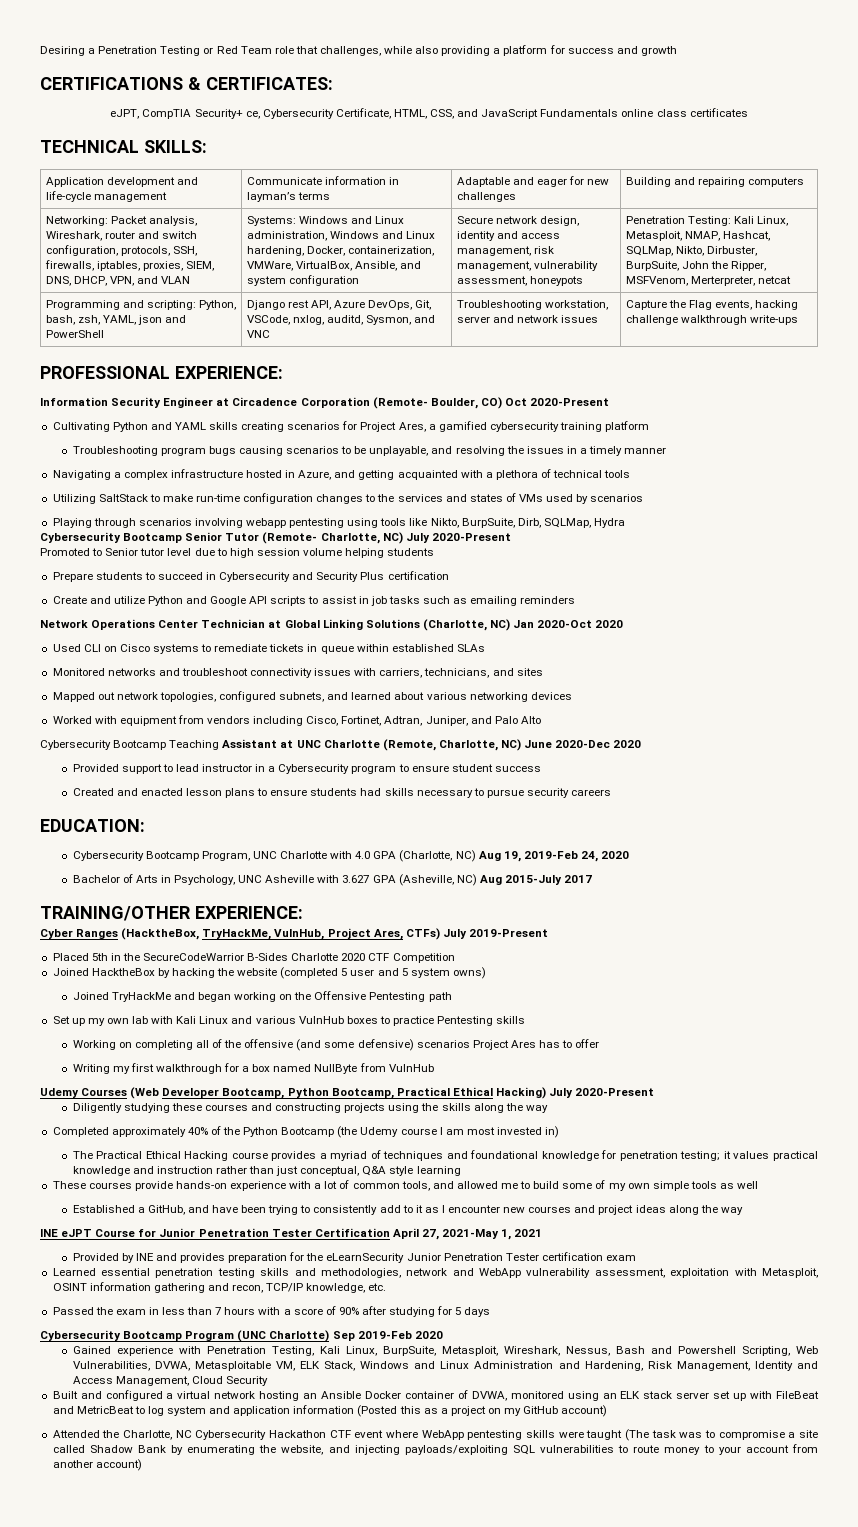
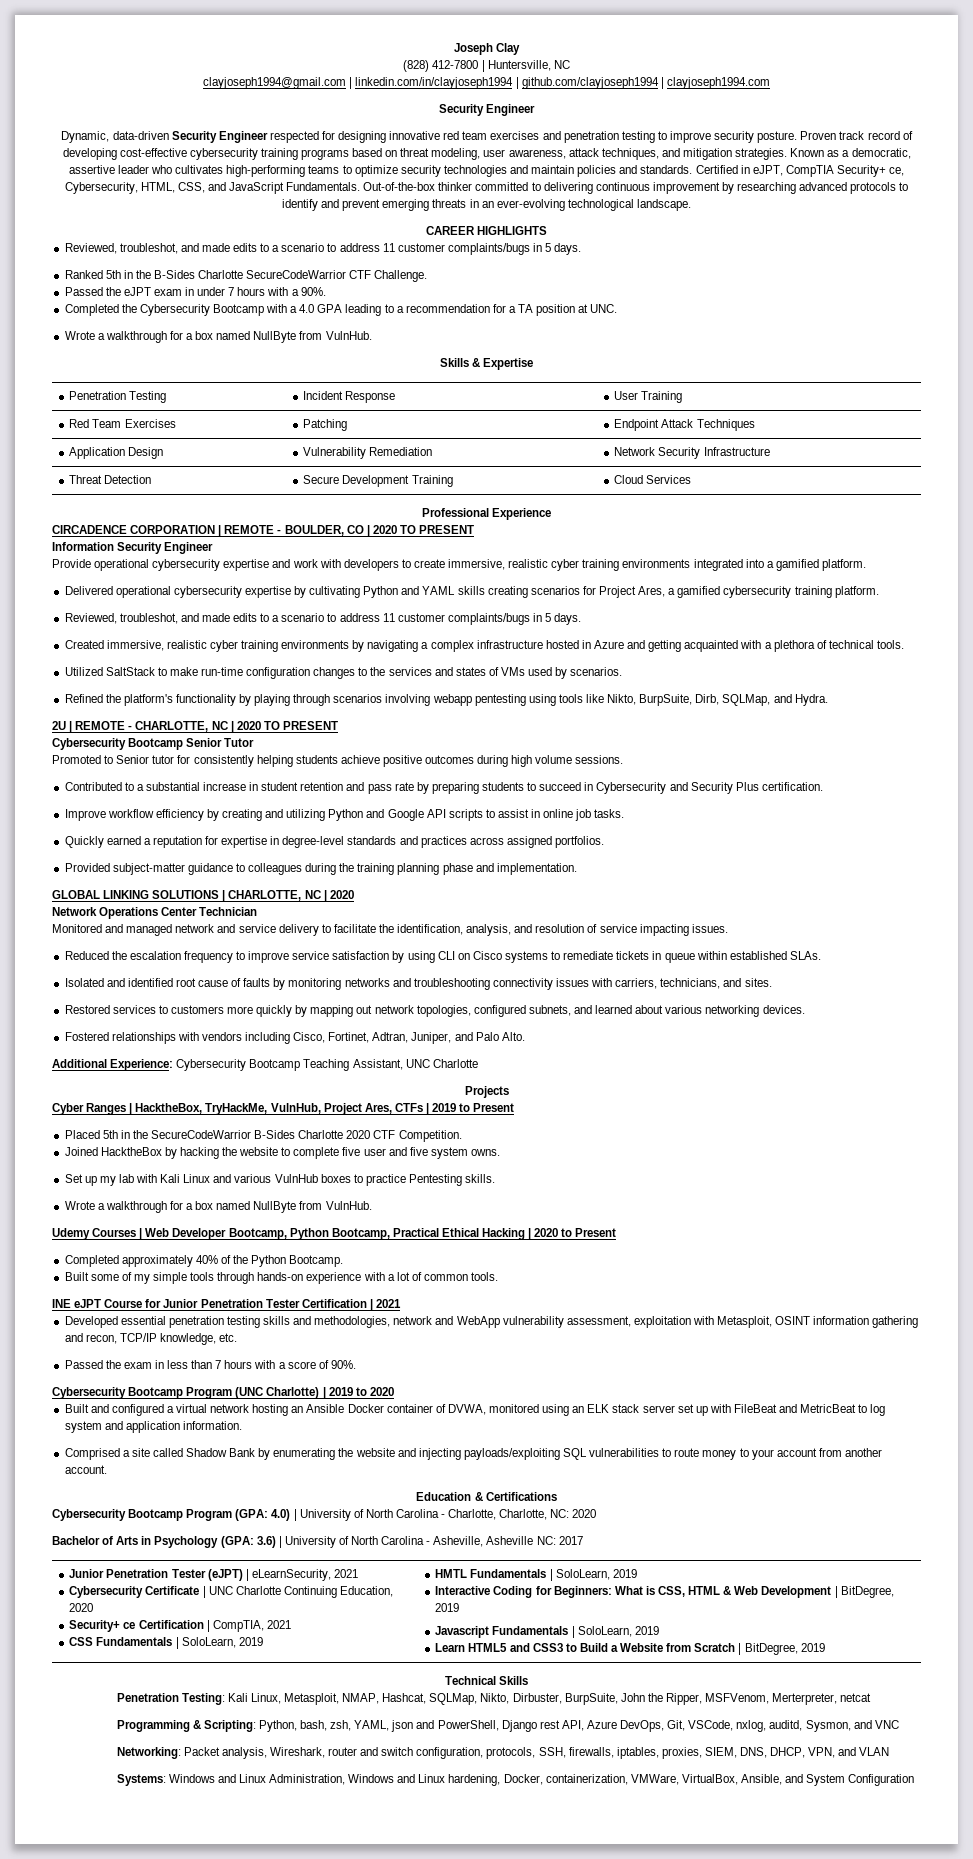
[40,45,677,56] [40,77,333,90] Desiring a Penetration Testing or Red Team role that challenges, while also providing a platform for success and growth // CERTIFICATIONS & CERTIFICATES: // -> [453,43,521,55] [403,60,570,72] [203,77,770,89] [438,104,536,116] [61,131,913,143] [62,148,911,160] [68,165,750,177] Joseph Clay // (828) 412-7800 | Huntersville, NC // clayjoseph1994@gmail.com | linkedin.com/in/clayjoseph1994 | github.com/clayjoseph1994 | clayjoseph1994.com // Security Engineer // Dynamic, data-driven Security Engineer respected for designing innovative red team exercises and penetration testing to improve security posture. Proven track record of developing cost-effective cybersecurity training programs based on threat modeling, user awareness, attack techniques, and mitigation strategies. Known as a democratic, assertive leader who cultivates high-performing teams to optimize security technologies and maintain policies and standards. Certified in
[262,108,391,119] Cybersecurity Certificate, -> [64,182,138,194] Cybersecurity,
[540,108,748,117] [40,140,207,153] [45,177,198,187] [45,191,167,202] [246,176,399,185] [246,192,330,202] [456,176,610,187] [456,192,516,202] [625,177,804,187] [45,216,197,226] [45,231,197,241] [45,245,197,256] [44,260,214,271] [45,276,191,286] [246,216,404,226] [246,231,435,241] [246,246,434,256] [246,261,421,271] [246,275,359,286] [456,216,579,226] [456,231,560,241] [456,246,554,256] [456,261,598,271] [456,276,583,286] [625,216,788,226] [625,231,770,241] [625,246,757,256] [625,261,766,271] [625,276,791,286] [45,300,236,310] [45,315,187,325] [45,330,104,338] [246,300,432,310] [246,315,436,325] [246,330,270,338] [456,300,608,310] [456,315,598,323] [625,300,799,310] [625,315,798,325] [40,366,283,379] [40,397,610,409] [52,422,110,432] Fundamentals online class certificates // TECHNICAL SKILLS: // Application development and life-cycle management | Communicate information in layman’s terms | Adaptable and eager for new challenges | Building and repairing computers // Networking: Packet analysis, Wireshark, router and switch configuration, protocols, SSH, firewalls, iptables, proxies, SIEM, DNS, DHCP, VPN, and VLAN | Systems: Windows and Linux administration, Windows and Linux hardening, Docker, containerization, VMWare, VirtualBox, Ansible, and system configuration | Secure network design, identity and access management, risk management, vulnerability assessment, honeypots | Penetration Testing: Kali Linux, Metasploit, NMAP, Hashcat, SQLMap, Nikto, Dirbuster, BurpSuite, John the Ripper, MSFVenom, Merterpreter, netcat // Programming and scripting: Python, bash, zsh, YAML, json and PowerShell | Django rest API, Azure DevOps, Git, VSCode, nxlog, auditd, Sysmon, and VNC | Troubleshooting workstation, server and network issues | Capture the Flag events, hacking challenge walkthrough write-ups // PROFESSIONAL EXPERIENCE: // Information Security Engineer at Circadence Corporation (Remote- Boulder, CO) Oct 2020-Present // Cultivating -> [286,182,909,194] [282,199,691,211] [425,226,548,235] [64,243,582,255] [64,270,428,282] [64,287,326,296] [64,304,618,316] [64,331,372,343] [439,358,534,370] [69,391,167,403] [303,391,396,403] [614,391,683,403] [69,419,176,428] [303,419,348,431] [614,419,755,431] [69,447,164,459] [303,447,433,459] [614,447,770,459] [69,475,152,484] [303,475,453,487] [614,475,692,484] [421,508,552,520] [52,525,475,537] [52,542,214,554] [52,559,866,571] [64,586,361,598] Fundamentals. Out-of-the-box thinker committed to delivering continuous improvement by researching advanced protocols to identify and prevent emerging threats in an ever-evolving technological landscape. // CAREER HIGHLIGHTS // Reviewed, troubleshot, and made edits to a scenario to address 11 customer complaints/bugs in 5 days. // Ranked 5th in the B-Sides Charlotte SecureCodeWarrior CTF Challenge. // Passed the eJPT exam in under 7 hours with a 90%. // Completed the Cybersecurity Bootcamp with a 4.0 GPA leading to a recommendation for a TA position at UNC. // Wrote a walkthrough for a box named NullByte from VulnHub. // Skills & Expertise // Penetration Testing | Incident Response | User Training // Red Team Exercises | Patching | Endpoint Attack Techniques // Application Design | Vulnerability Remediation | Network Security Infrastructure // Threat Detection | Secure Development Training | Cloud Services // Professional Experience // CIRCADENCE CORPORATION | REMOTE - BOULDER, CO | 2020 TO PRESENT // Information Security Engineer // Provide operational cybersecurity expertise and work with developers to create immersive, realistic cyber training environments integrated into a gamified platform. // Delivered operational cybersecurity expertise by cultivating
[605,421,650,432] [72,446,667,456] [52,470,111,480] platform // Troubleshooting program bugs causing scenarios to be unplayable, and resolving the issues in a timely manner // Navigating -> [834,586,879,598] [64,613,582,625] [64,640,419,652] platform. // Reviewed, troubleshot, and made edits to a scenario to address 11 customer complaints/bugs in 5 days. // Created immersive, realistic cyber training environments by navigating
[298,470,332,480] Azure, -> [594,640,625,649] Azure
[604,470,631,478] [52,494,96,504] tools // Utilizing -> [876,640,904,649] [64,667,103,676] tools. // Utilized
[590,494,644,502] [52,518,92,528] scenarios // Playing -> [570,667,623,676] [64,694,291,706] scenarios. // Refined the platform's functionality by playing
[594,518,626,528] Hydra -> [773,694,828,706] [52,721,338,733] and Hydra. // 2U | REMOTE - CHARLOTTE, NC | 2020 TO PRESENT
[262,532,511,544] (Remote- Charlotte, NC) July 2020-Present -> (255, 742) none
[167,548,435,558] [52,572,93,582] level due to high session volume helping students // Prepare -> [177,755,624,767] [64,782,479,794] for consistently helping students achieve positive outcomes during high volume sessions. // Contributed to a substantial increase in student retention and pass rate by preparing
[387,571,449,580] [52,596,145,604] certification // Create and utilize -> [761,782,823,791] [64,809,326,821] certification. // Improve workflow efficiency by creating and utilizing
[370,596,576,606] [40,619,624,631] [52,644,81,652] job tasks such as emailing reminders // Network Operations Center Technician at Global Linking Solutions (Charlotte, NC) Jan 2020-Oct 2020 // Used -> [543,809,625,821] [64,836,605,848] [64,863,577,875] [52,890,354,902] [52,907,258,919] [52,924,728,936] [64,951,435,963] online job tasks. // Quickly earned a reputation for expertise in degree-level standards and practices across assigned portfolios. // Provided subject-matter guidance to colleagues during the training planning phase and implementation. // GLOBAL LINKING SOLUTIONS | CHARLOTTE, NC | 2020 // Network Operations Center Technician // Monitored and managed network and service delivery to facilitate the identification, analysis, and resolution of service impacting issues. // Reduced the escalation frequency to improve service satisfaction by using
[456,644,485,652] [52,668,105,676] SLAs // Monitored -> [789,951,821,960] [64,978,342,990] SLAs. // Isolated and identified root cause of faults by monitoring
[181,668,248,676] troubleshoot -> [413,978,490,990] troubleshooting
[516,668,543,676] [52,692,95,702] sites // Mapped -> [744,978,772,987] [64,1005,354,1017] sites. // Restored services to customers more quickly by mapping
[530,692,572,700] [52,715,204,726] devices // Worked with equipment from -> [762,1005,805,1014] [64,1032,199,1044] devices. // Fostered relationships with
[520,716,541,724] Alto // -> [501,1032,525,1041] [52,1059,174,1071] Alto. // Additional Experience:
[222,739,642,751] [72,764,541,774] [72,788,612,798] [40,819,145,832] [72,850,630,862] [72,874,593,886] [40,906,303,921] Assistant at UNC Charlotte (Remote, Charlotte, NC) June 2020-Dec 2020 // Provided support to lead instructor in a Cybersecurity program to ensure student success // Created and enacted lesson plans to ensure students had skills necessary to pursue security careers // EDUCATION: // Cybersecurity Bootcamp Program, UNC Charlotte with 4.0 GPA (Charlotte, NC) Aug 19, 2019-Feb 24, 2020 // Bachelor of Arts in Psychology, UNC Asheville with 3.627 GPA (Asheville, NC) Aug 2015-July 2017 // TRAINING/OTHER EXPERIENCE: -> [352,1059,478,1070] [464,1086,509,1098] Assistant, UNC Charlotte // Projects
[121,928,200,940] (HacktheBox, -> [129,1103,203,1115] | HacktheBox,
[405,928,548,940] CTFs) July 2019-Present -> [394,1103,515,1115] CTFs | 2019 to Present
[392,953,455,963] Competition -> [398,1130,462,1142] Competition.
[280,967,486,979] [72,991,452,1002] (completed 5 user and 5 system owns) // Joined TryHackMe and began working on the Offensive Pentesting path -> [281,1147,501,1159] to complete five user and five system owns.
[106,1018,129,1024] own -> (116, 1181) none
[496,1016,526,1024] [72,1039,600,1051] [72,1063,434,1074] skills // Working on completing all of the offensive (and some defensive) scenarios Project Ares has to offer // Writing my first walkthrough for a box named NullByte from VulnHub -> [465,1174,496,1183] [64,1201,372,1213] skills. // Wrote a walkthrough for a box named NullByte from VulnHub.
[130,1087,160,1099] (Web -> [139,1228,170,1240] | Web
[495,1087,655,1099] [72,1103,548,1113] Hacking) July 2020-Present // Diligently studying these courses and constructing projects using the skills along the way -> [482,1228,617,1240] Hacking | 2020 to Present
[281,1126,560,1138] [72,1150,818,1161] [72,1166,461,1176] [52,1181,173,1191] Bootcamp (the Udemy course I am most invested in) // The Practical Ethical Hacking course provides a myriad of techniques and foundational knowledge for penetration testing; it values practical knowledge and instruction rather than just conceptual, Q&A style learning // These courses provide -> [289,1255,344,1267] [64,1272,255,1284] Bootcamp. // Built some of my simple tools through
[401,1180,759,1191] [72,1205,743,1215] tools, and allowed me to build some of my own simple tools as well // Established a GitHub, and have been trying to consistently add to it as I encounter new courses and project ideas along the way -> [471,1272,499,1281] tools.
[392,1228,543,1240] [72,1252,636,1263] [52,1268,96,1276] April 27, 2021-May 1, 2021 // Provided by INE and provides preparation for the eLearnSecurity Junior Penetration Tester certification exam // Learned -> [369,1299,401,1311] [64,1316,118,1328] | 2021 // Developed
[338,1306,491,1317] 90% after studying for 5 days -> [330,1360,356,1369] 90%.
[332,1331,443,1341] [72,1346,818,1356] [72,1361,819,1371] [72,1376,268,1386] Sep 2019-Feb 2020 // Gained experience with Penetration Testing, Kali Linux, BurpSuite, Metasploit, Wireshark, Nessus, Bash and Powershell Scripting, Web Vulnerabilities, DVWA, Metasploitable VM, ELK Stack, Windows and Linux Administration and Hardening, Risk Management, Identity and Access Management, Cloud Security -> [322,1387,394,1399] | 2019 to 2020
[293,1405,608,1417] [52,1429,785,1441] information (Posted this as a project on my GitHub account) // Attended the Charlotte, NC Cybersecurity Hackathon CTF event where WebApp pentesting skills were taught (The task was to compromise -> [182,1421,242,1430] [64,1448,120,1460] information. // Comprised
[281,1445,324,1455] website, -> [355,1448,395,1457] website
[95,1459,142,1471] account) -> [64,1465,107,1474] [416,1492,557,1501] [52,1509,597,1521] [52,1536,583,1548] [69,1569,359,1581] [69,1586,394,1598] [69,1603,94,1612] [69,1620,291,1632] [69,1637,263,1649] [435,1569,637,1581] [435,1586,894,1598] [435,1603,460,1612] [435,1626,659,1638] [435,1643,825,1655] [444,1676,529,1685] [116,1693,872,1705] [116,1720,899,1732] [116,1747,890,1759] [116,1774,915,1786] account. // Education & Certifications // Cybersecurity Bootcamp Program (GPA: 4.0) | University of North Carolina - Charlotte, Charlotte, NC: 2020 // Bachelor of Arts in Psychology (GPA: 3.6) | University of North Carolina - Asheville, Asheville NC: 2017 // Junior Penetration Tester (eJPT) | eLearnSecurity, 2021 // Cybersecurity Certificate | UNC Charlotte Continuing Education, 2020 // Security+ ce Certification | CompTIA, 2021 // CSS Fundamentals | SoloLearn, 2019 | HMTL Fundamentals | SoloLearn, 2019 // Interactive Coding for Beginners: What is CSS, HTML & Web Development | BitDegree, 2019 // Javascript Fundamentals | SoloLearn, 2019 // Learn HTML5 and CSS3 to Build a Website from Scratch | BitDegree, 2019 // Technical Skills // Penetration Testing: Kali Linux, Metasploit, NMAP, Hashcat, SQLMap, Nikto, Dirbuster, BurpSuite, John the Ripper, MSFVenom, Merterpreter, netcat // Programming & Scripting: Python, bash, zsh, YAML, json and PowerShell, Django rest API, Azure DevOps, Git, VSCode, nxlog, auditd, Sysmon, and VNC // Networking: Packet analysis, Wireshark, router and switch configuration, protocols, SSH, firewalls, iptables, proxies, SIEM, DNS, DHCP, VPN, and VLAN // Systems: Windows and Linux Administration, Windows and Linux hardening, Docker, containerization, VMWare, VirtualBox, Ansible, and System Configuration

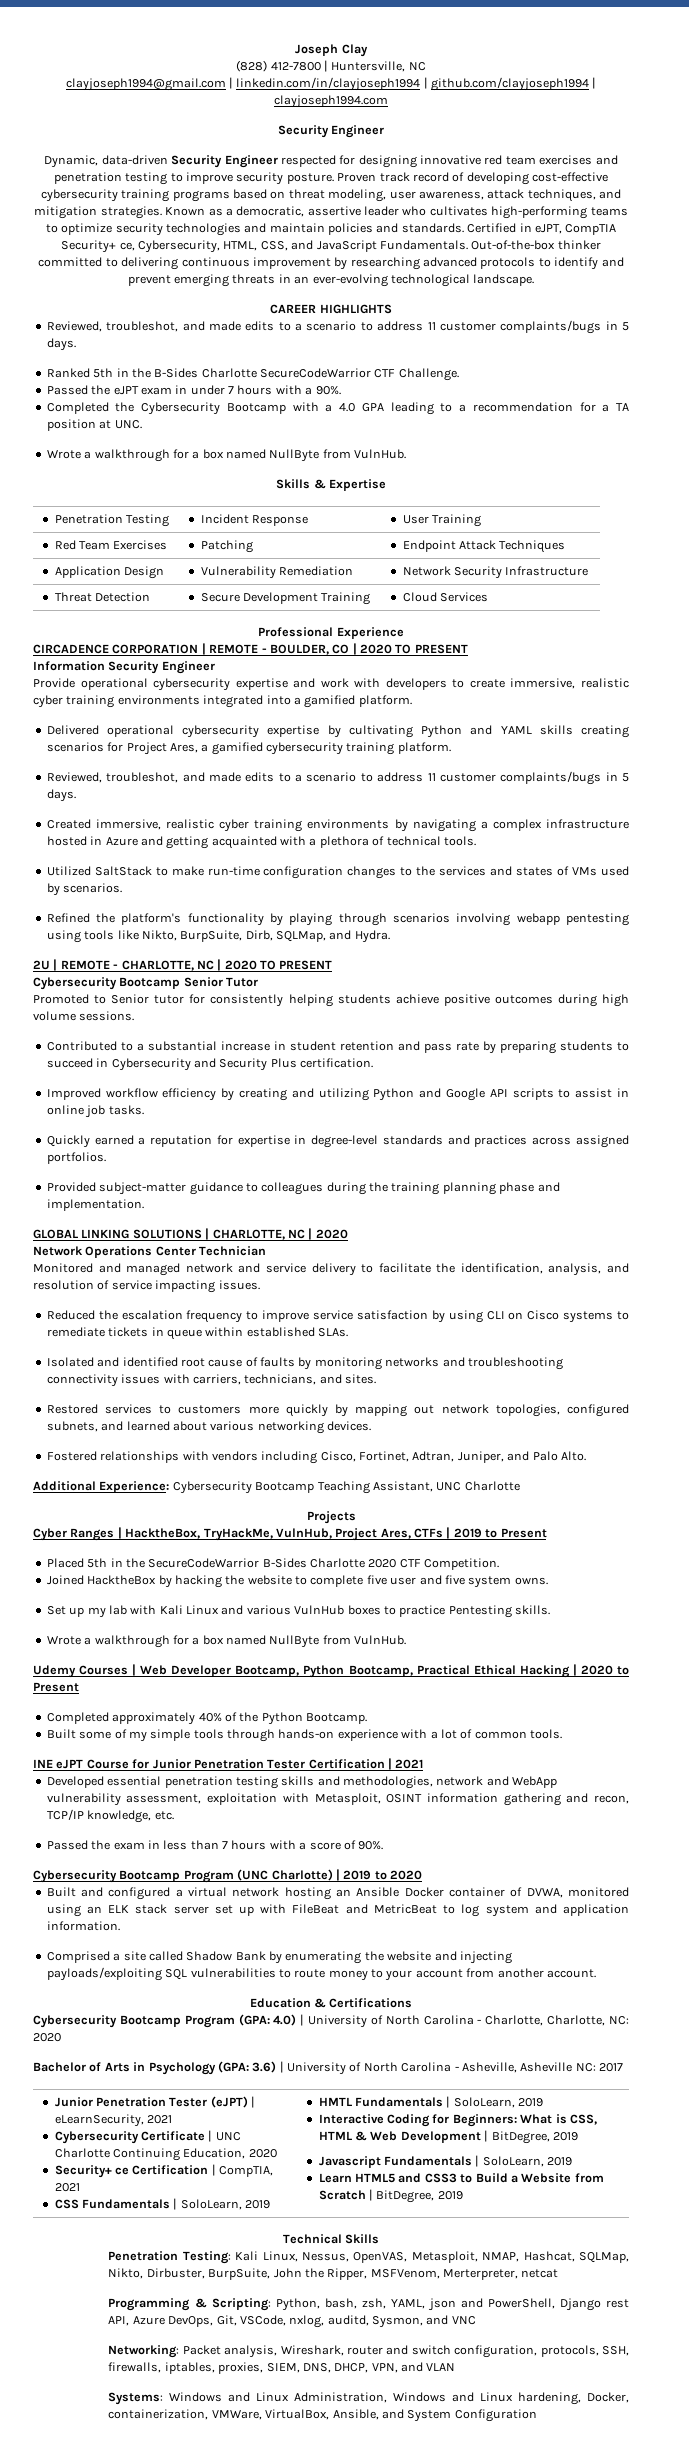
[64,809,106,821] Improve -> [46,1088,101,1100] Improved
(281, 1698) none -> [302,2252,408,2263] Nessus, OpenVAS,

